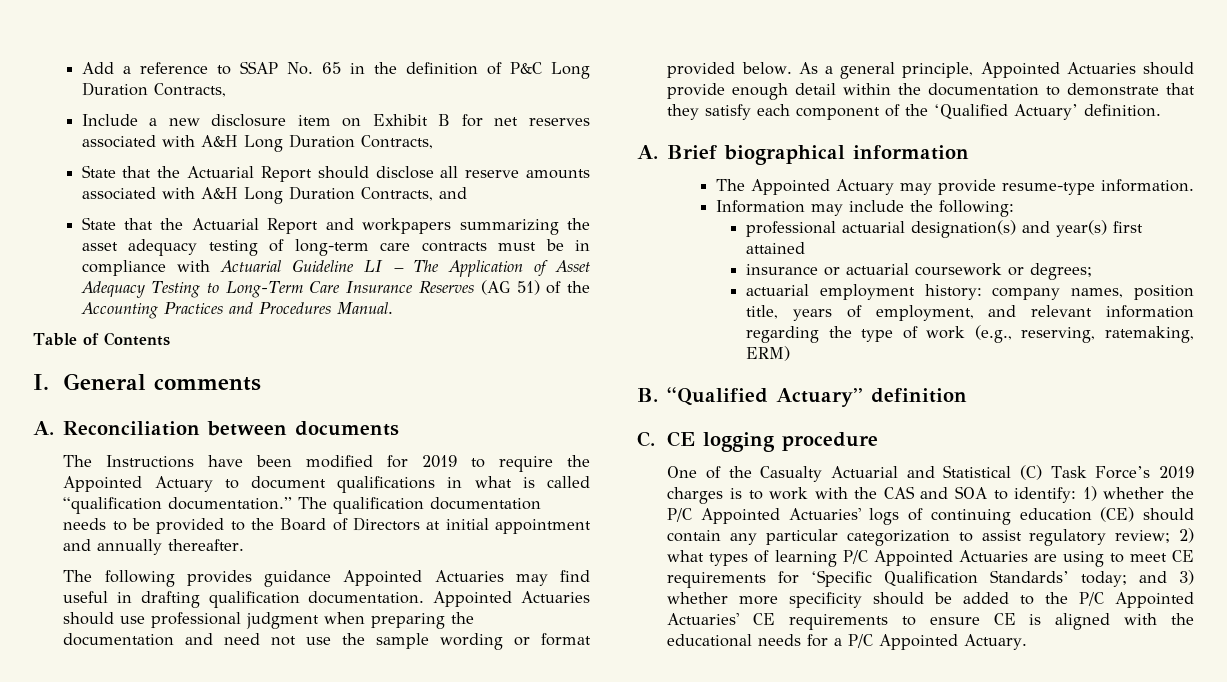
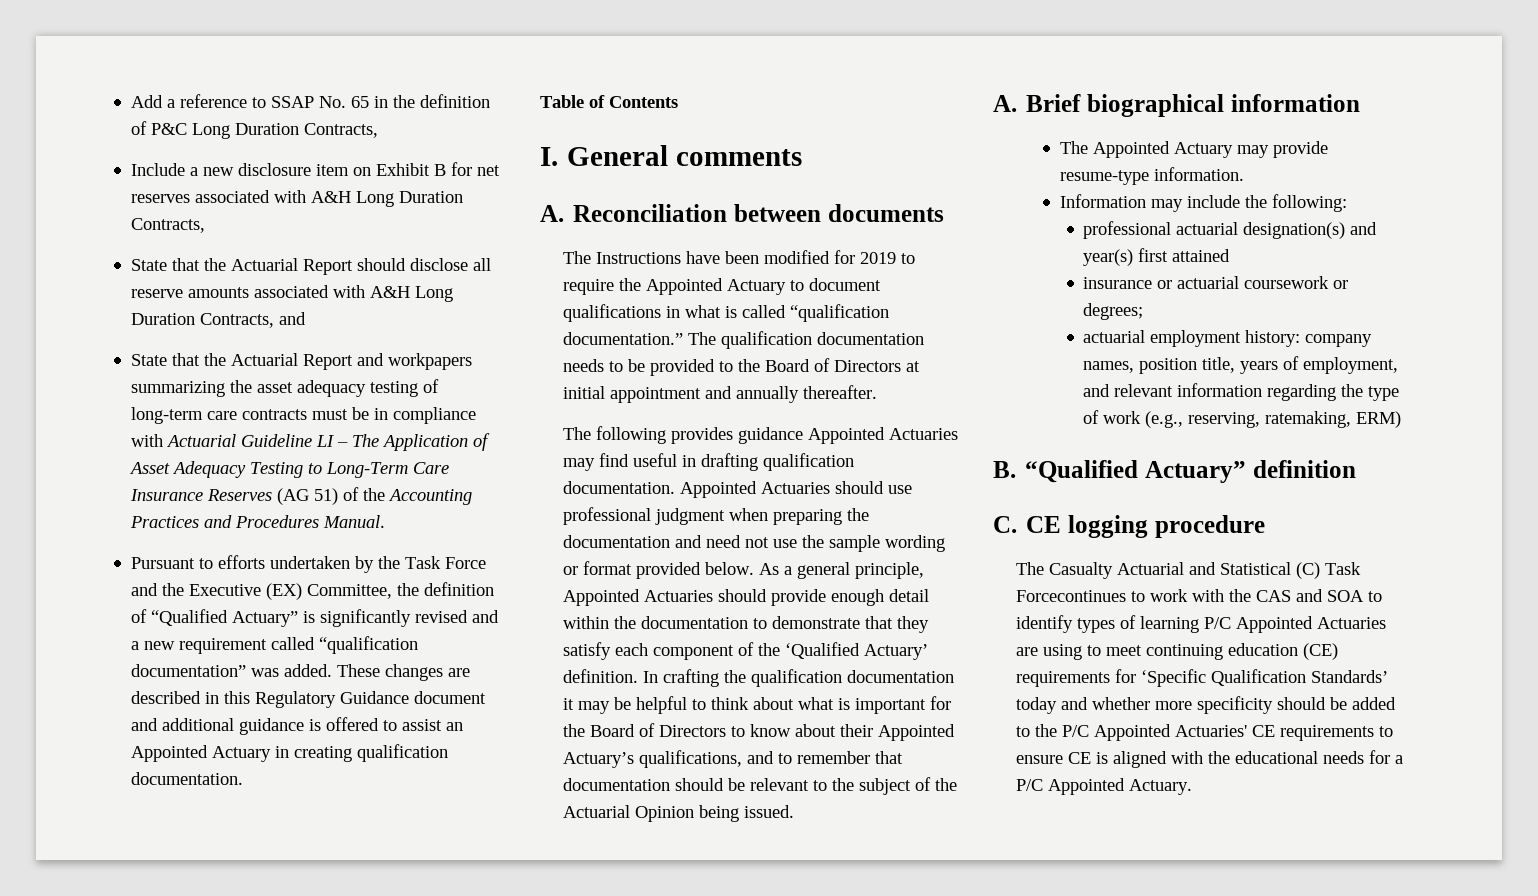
(393, 308) none -> [130,555,486,573] [130,582,494,600] [130,609,499,627] [130,636,418,654] [130,664,470,681] [130,691,486,708] [130,717,463,735] [130,744,448,762] [130,772,243,785] // Pursuant to efforts undertaken by the Task Force and the Executive (EX) Committee, the definition of “Qualified Actuary” is significantly revised and a new requirement called “qualification documentation” was added. These changes are described in this Regulatory Guidance document and additional guidance is offered to assist an Appointed Actuary in creating qualification documentation.
(1162, 110) none -> [643,669,955,687] [563,696,952,714] [563,723,956,741] [563,750,904,768] [563,777,958,795] [563,805,795,822] In crafting the qualification documentation it may be helpful to think about what is important for the Board of Directors to know about their Appointed Actuary’s qualifications, and to remember that documentation should be relevant to the subject of the Actuarial Opinion being issued.
[667,466,752,479] One of the -> [1016,562,1045,575] The
[1095,466,1194,479] [667,487,742,504] Force’s 2019 charges is -> [1016,590,1127,602] Forcecontinues
[1014,486,1194,503] [667,507,1194,525] [667,528,1194,546] [667,550,705,562] identify: 1) whether the P/C Appointed Actuaries' logs of continuing education (CE) should contain any particular categorization to assist regulatory review; 2) what -> [1016,615,1074,633] identify
[1172,550,1194,562] CE -> [1146,643,1339,660] continuing education (CE)
[1081,570,1194,587] today; and 3) -> [1016,697,1089,714] today and

